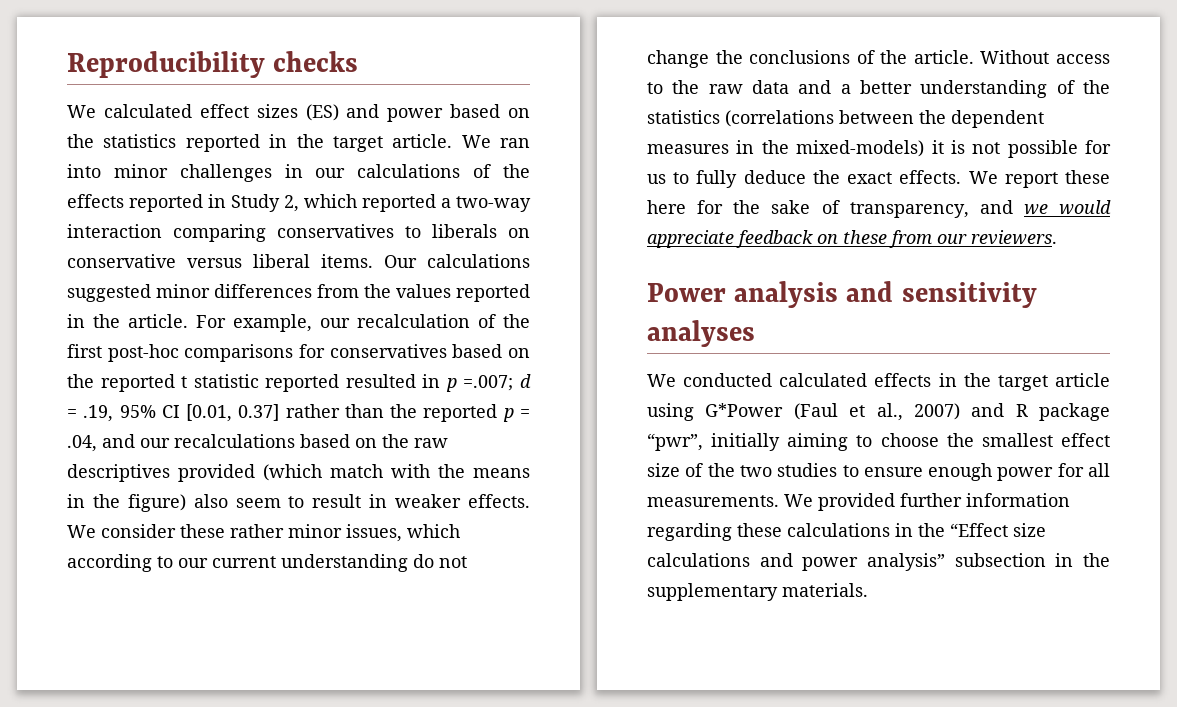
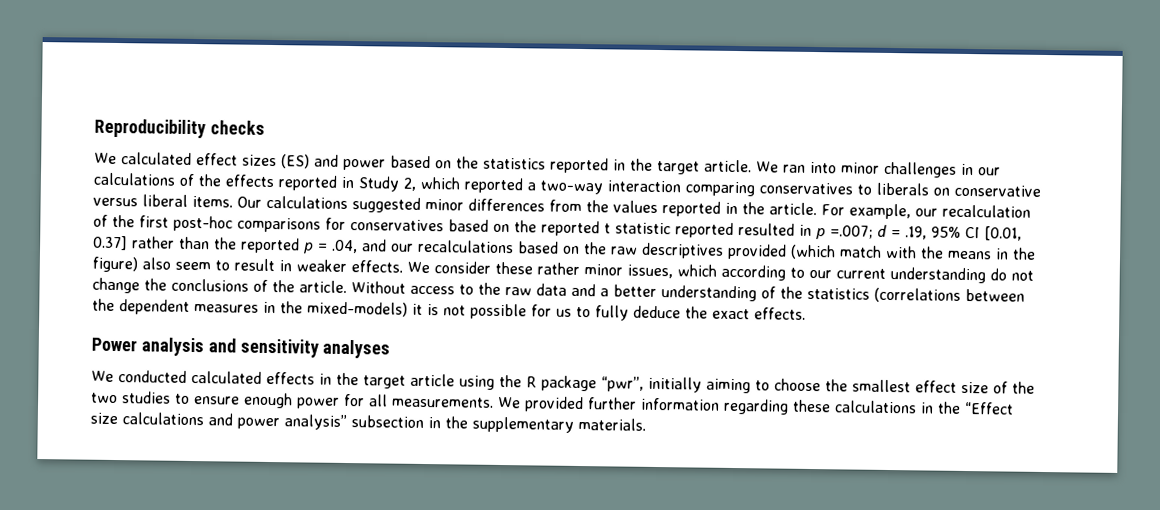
[968,170,1110,188] [647,200,1111,218] [647,230,1057,248] We report these here for the sake of transparency, and we would appreciate feedback on these from our reviewers. -> (806, 313) none
[705,403,1005,421] G*Power (Faul et al., 2007) and -> [499,374,522,388] the

